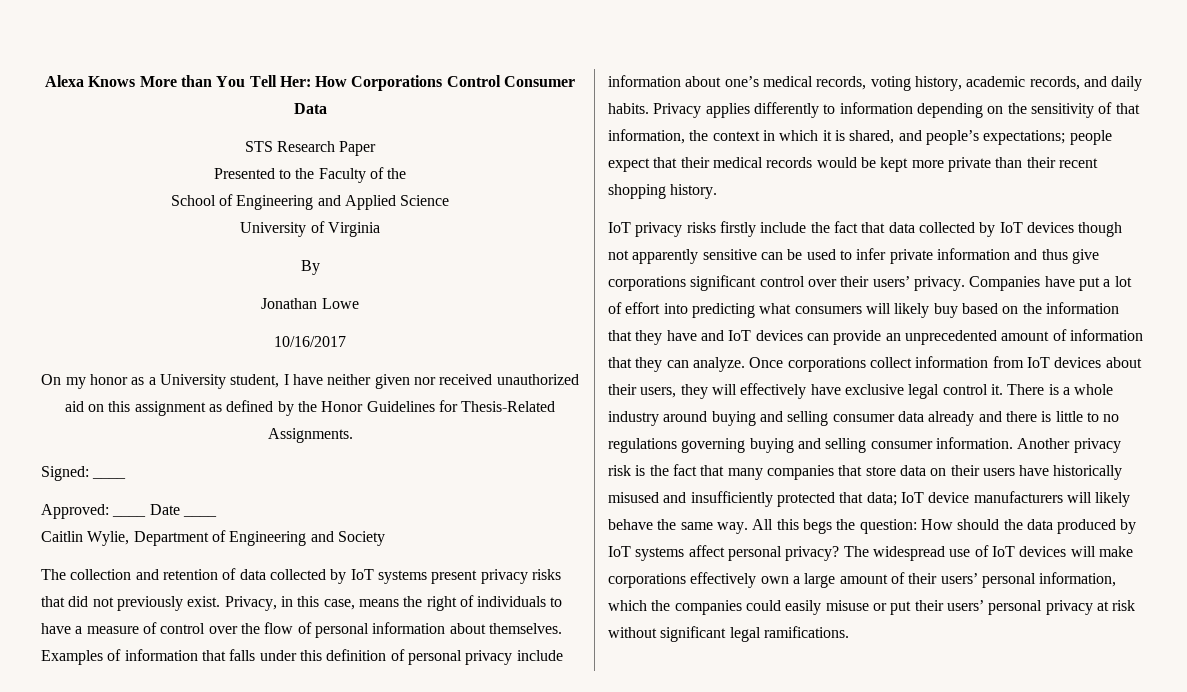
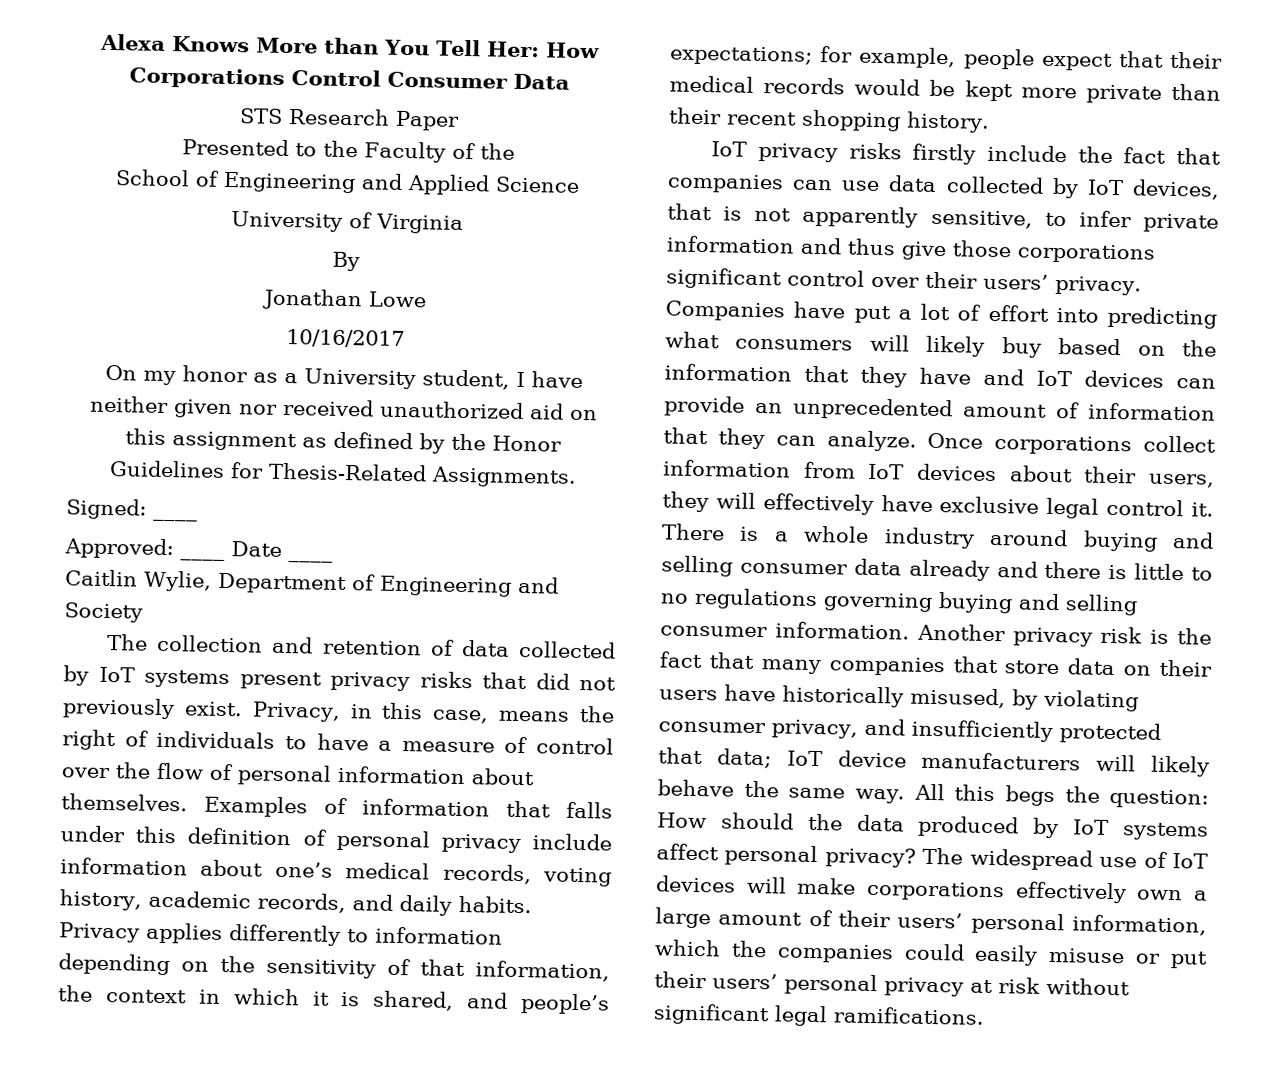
(1066, 137) none -> [820,45,957,69] for example,
[888,222,1123,237] [608,249,836,264] data collected by IoT devices though not apparently sensitive can be used -> [667,173,1220,200] [667,203,1033,229] companies can use data collected by IoT devices, that is not apparently sensitive,
(1099, 256) none -> [952,240,1012,258] those
[608,492,659,503] misused -> [910,687,1139,712] [658,719,858,739] misused, by violating consumer privacy,

